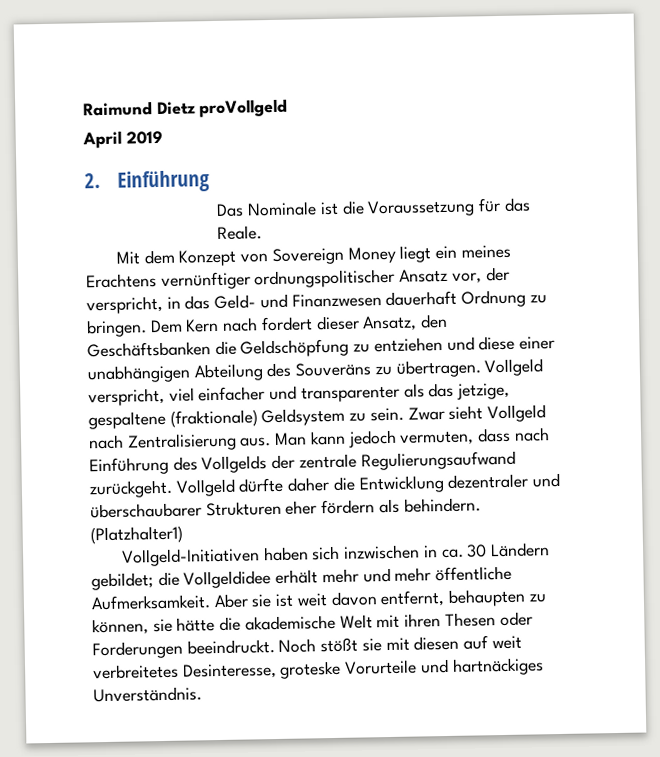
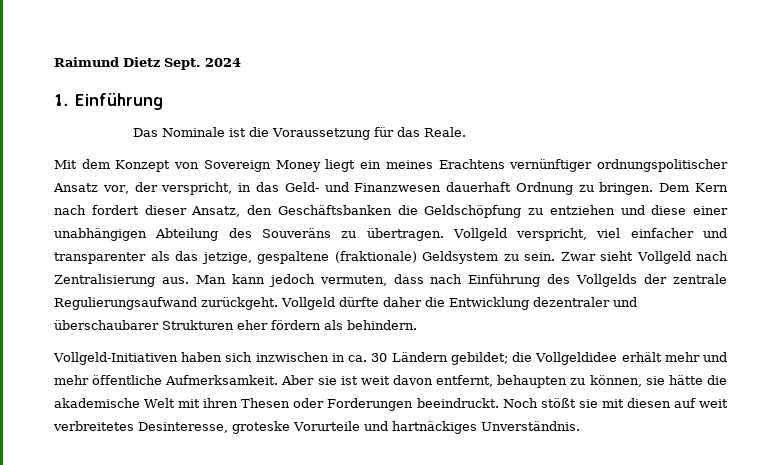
[199,98,289,118] [82,130,163,149] [84,173,101,189] proVollgeld // April 2019 // 2. -> [164,58,241,70] [54,94,68,106] Sept. 2024 // 1.
[90,525,183,545] (Platzhalter1) -> (417, 325) none

